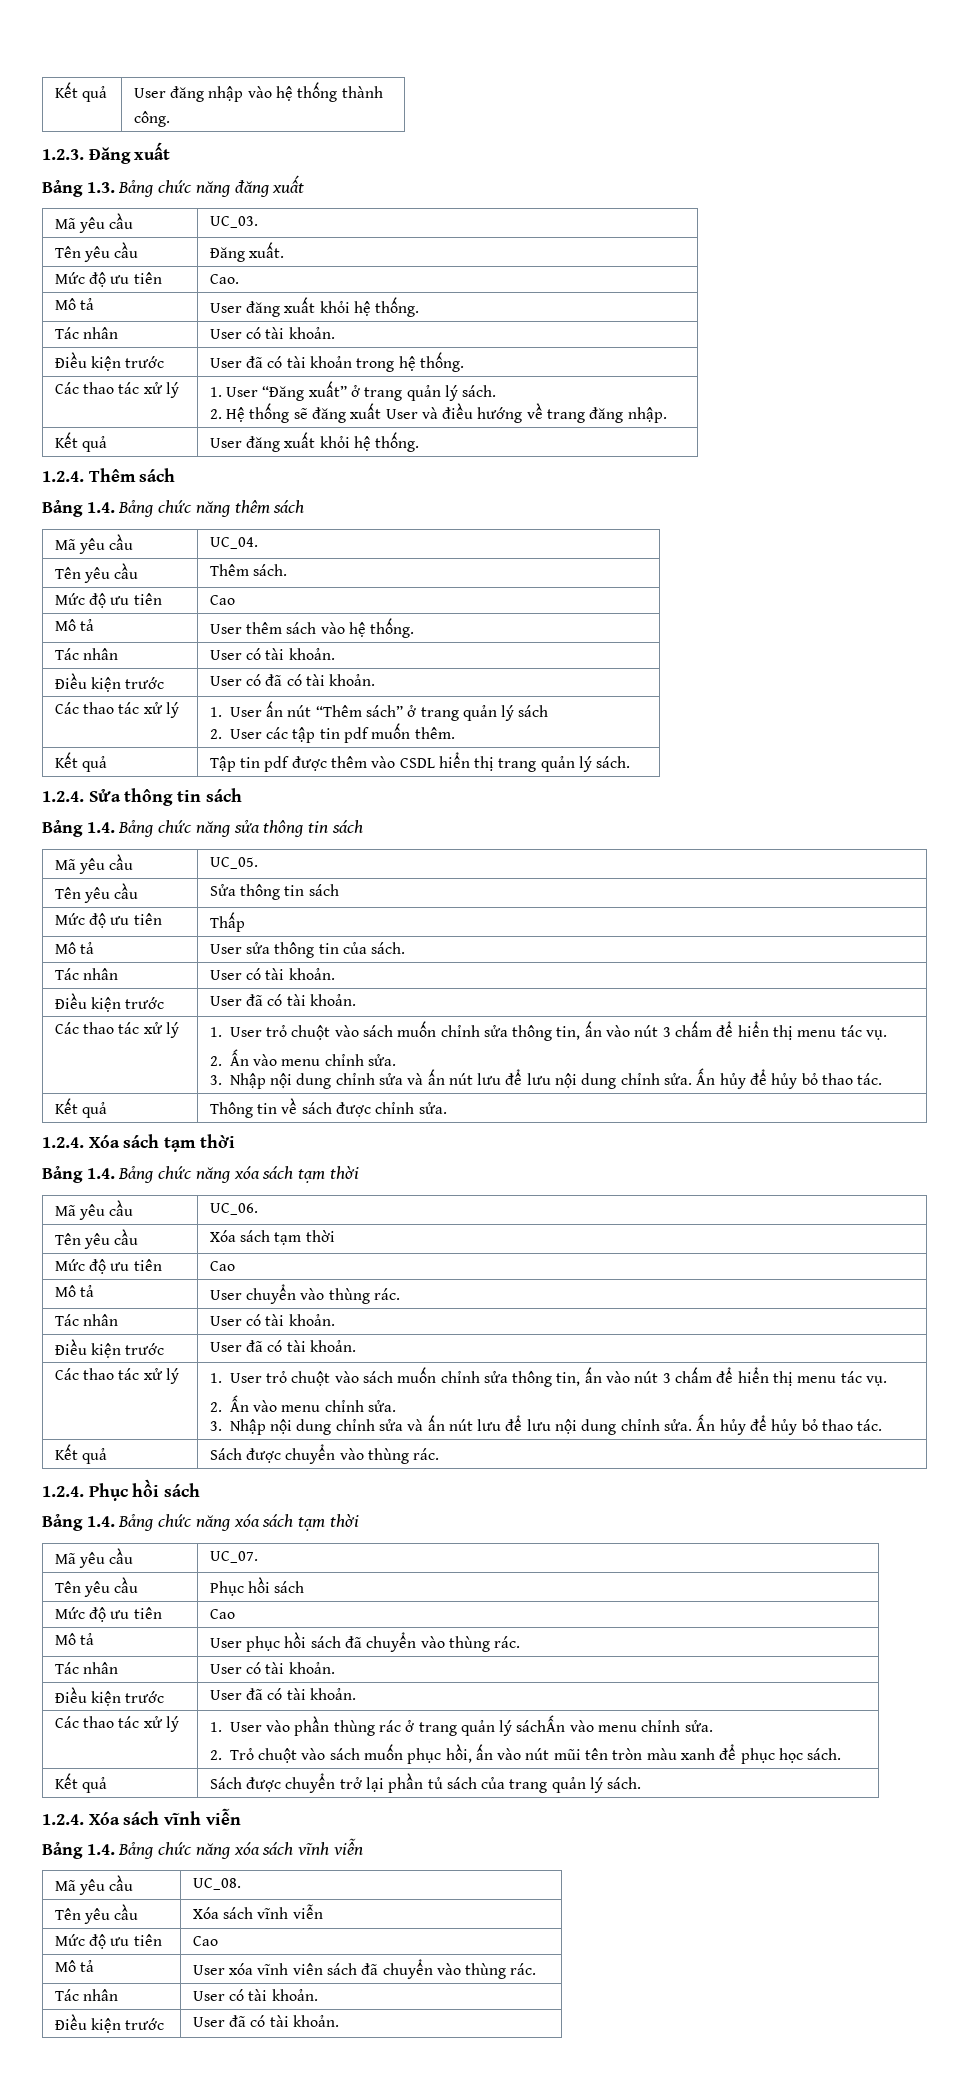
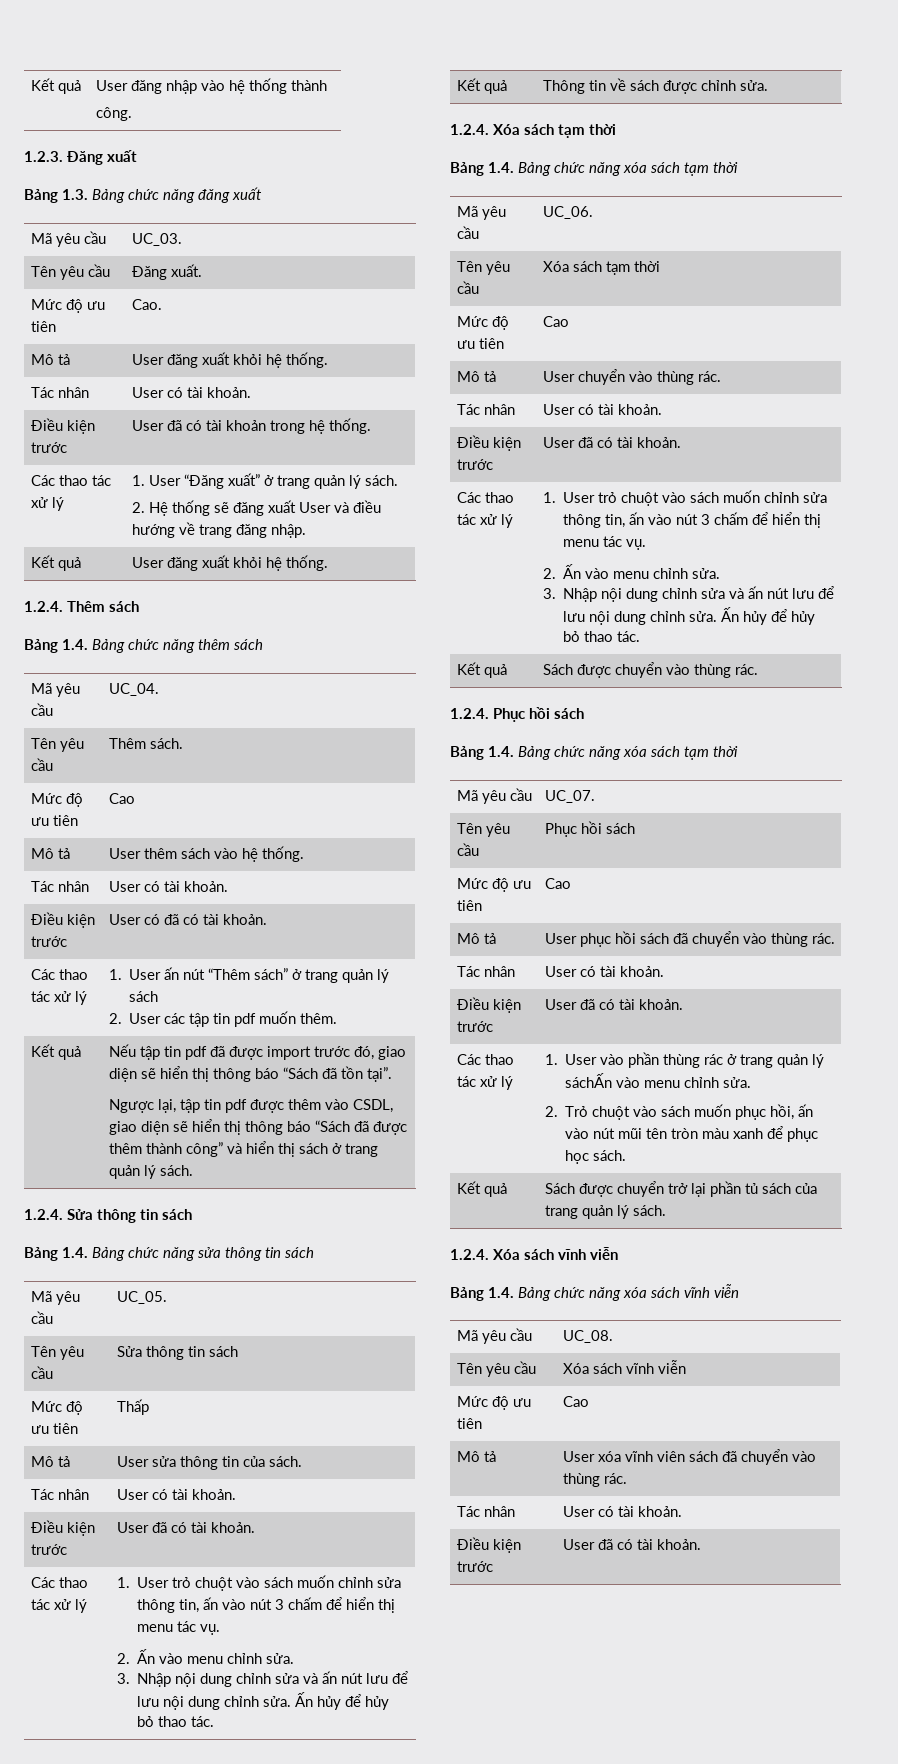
[209,756,236,772] Tập -> [108,1044,406,1060] [108,1066,392,1082] [108,1099,200,1113] Nếu tập tin pdf đã được import trước đó, giao diện sẽ hiển thị thông báo “Sách đã tồn tại”. // Ngược lại, tập
[399,752,495,771] CSDL hiển thị -> [352,1099,393,1113] [108,1119,407,1135] [108,1141,342,1157] CSDL, giao diện sẽ hiển thị thông báo “Sách đã được thêm thành công” và hiển thị sách ở

